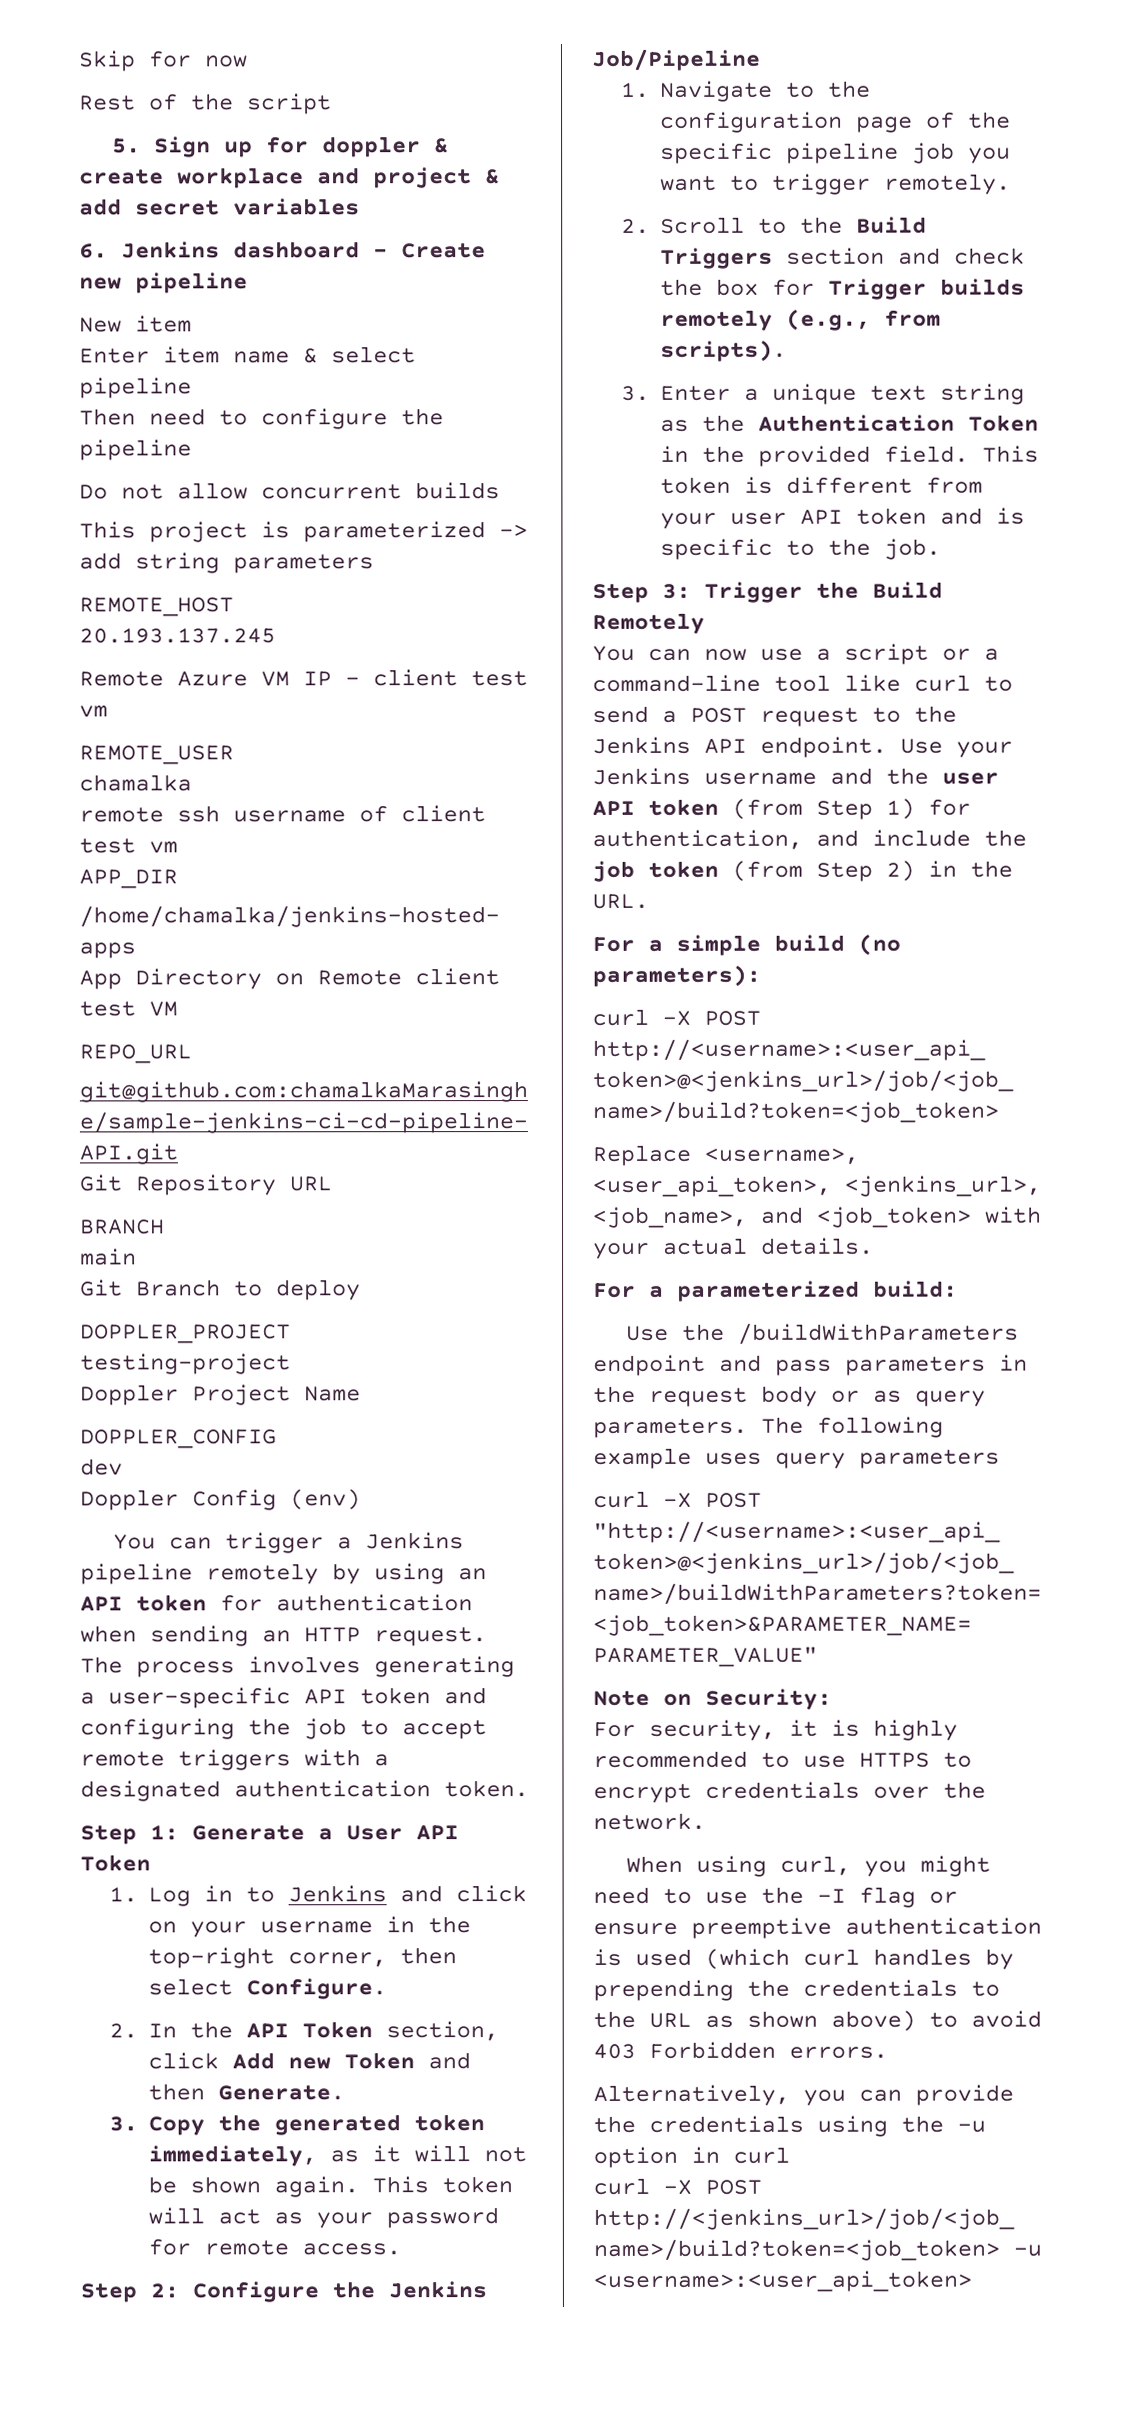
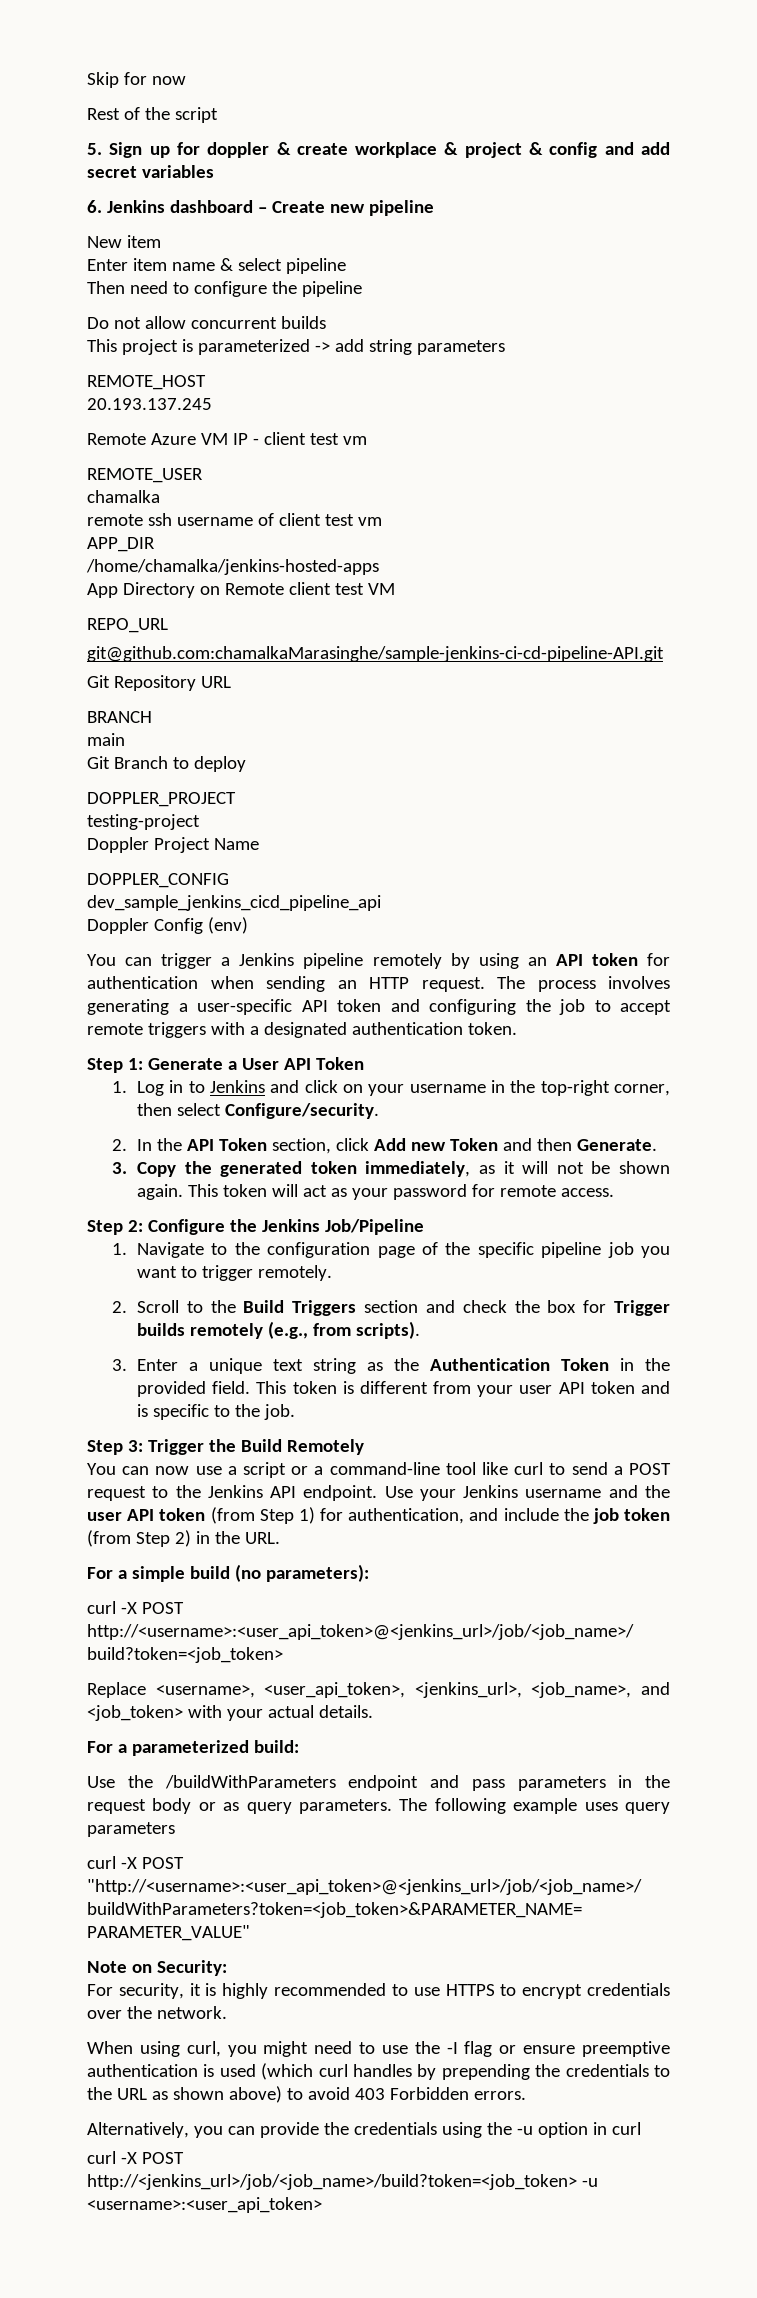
[317,167,360,185] and -> [444,142,459,155] &
(500, 177) none -> [549,142,634,158] config and
[80,1458,123,1476] dev -> [87,895,381,911] dev_sample_jenkins_cicd_pipeline_api
[246,1978,388,2000] Configure. -> [224,1103,379,1119] Configure/security.

